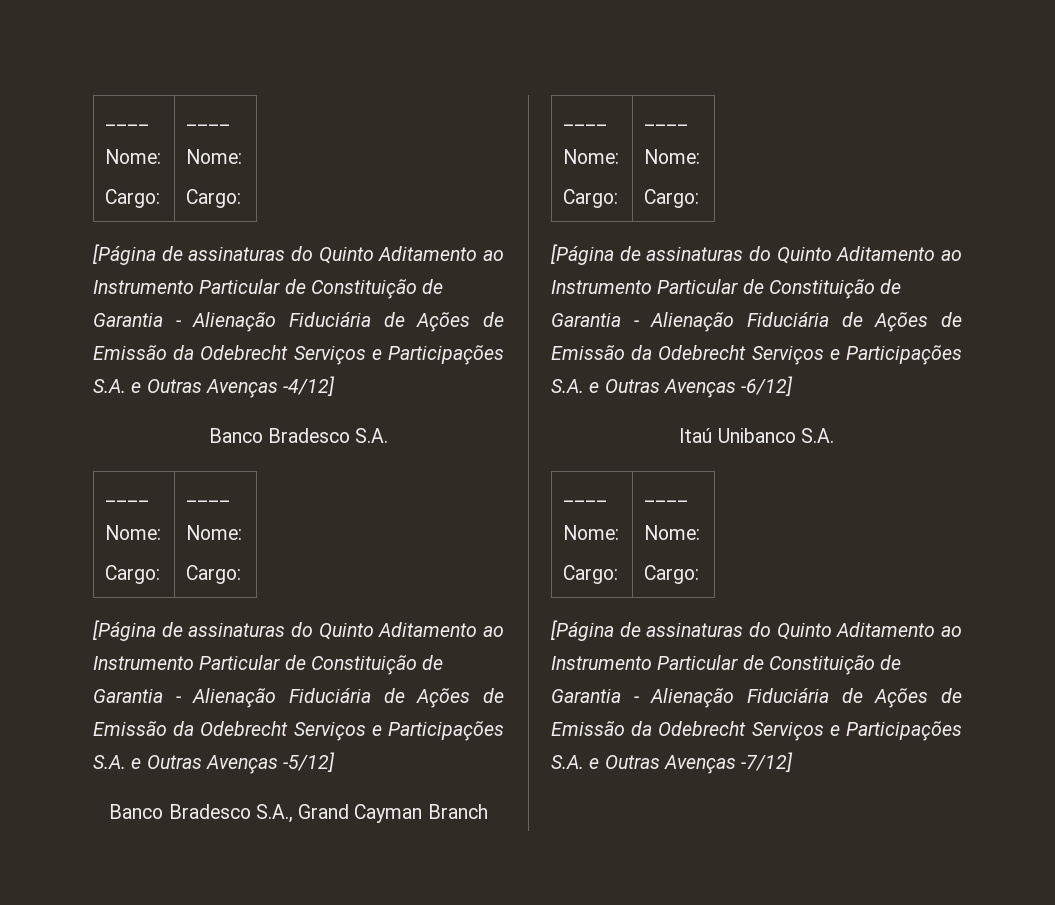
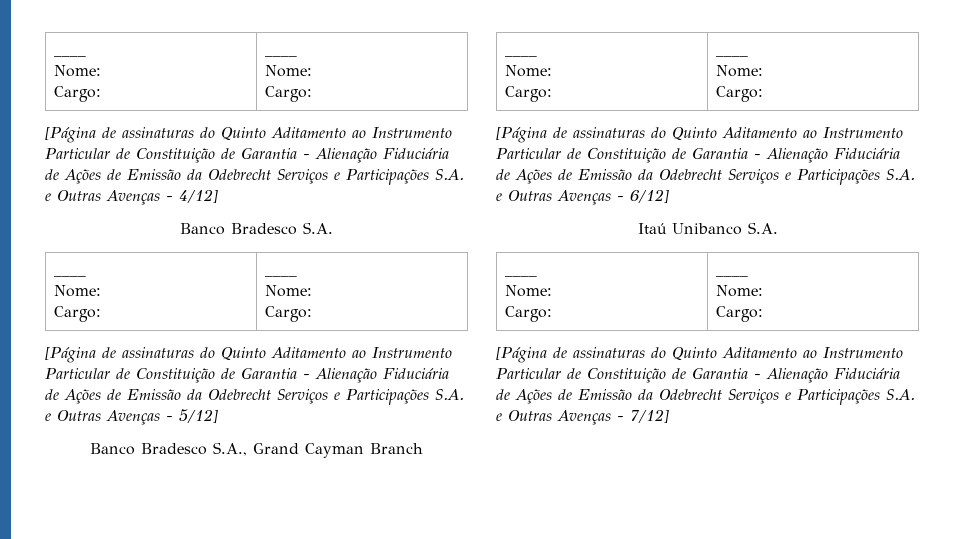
[283,376,336,396] -4/12] -> [165,189,218,203] - 4/12]
[283,752,336,772] -5/12] -> [165,409,218,423] - 5/12]
[741,376,794,396] -6/12] -> [616,189,669,203] - 6/12]
[741,752,794,772] -7/12] -> [616,409,669,423] - 7/12]

